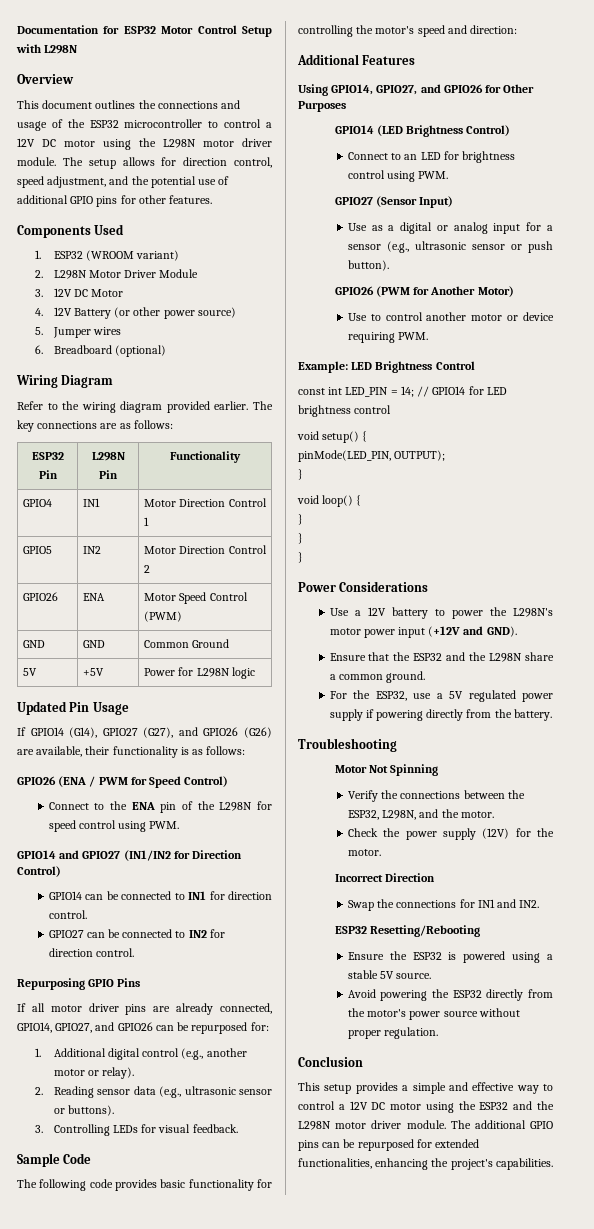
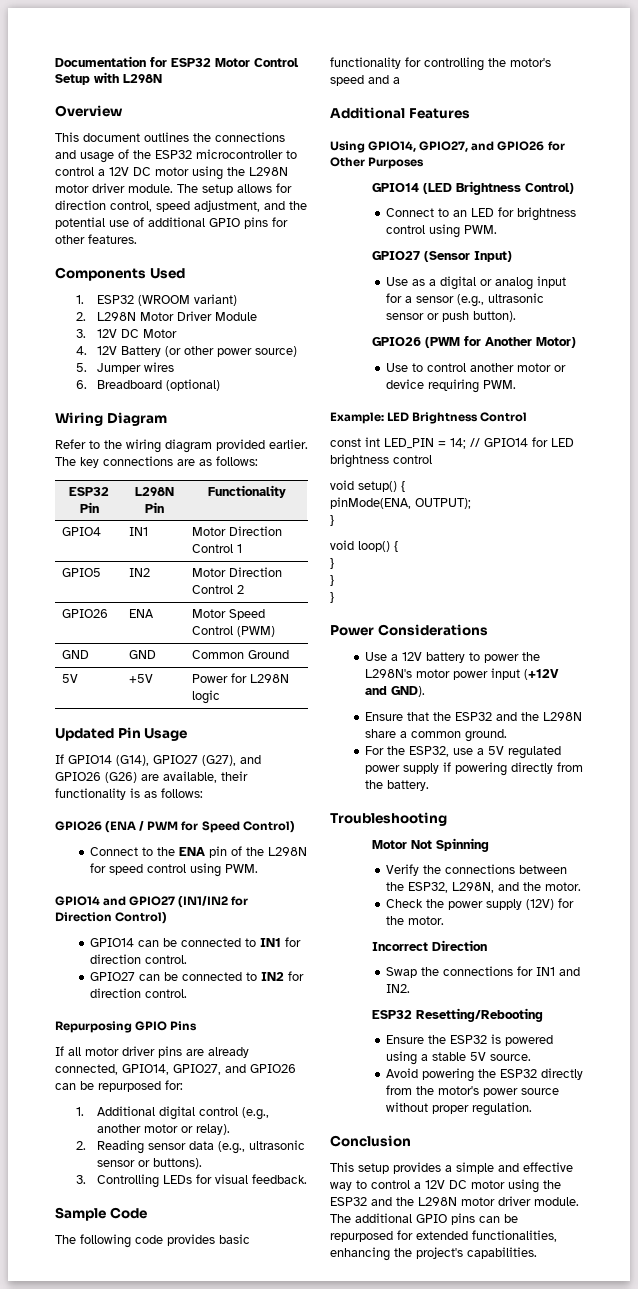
[470,25,518,34] direction: -> [393,77,400,84] a
[298,450,391,462] pinMode(LED_PIN, -> [330,497,411,509] pinMode(ENA,

